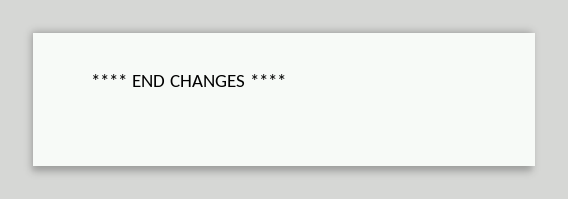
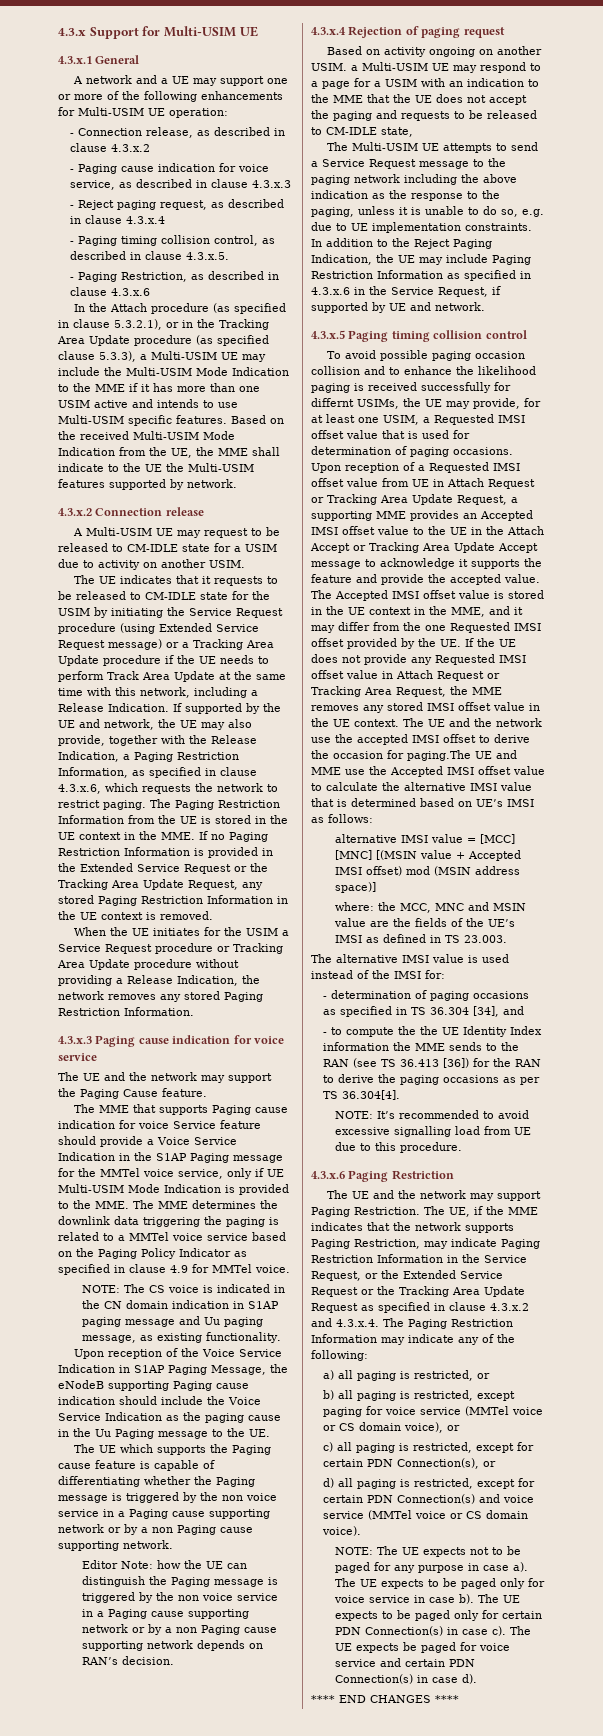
(91, 80) none -> [58,26,258,39] [58,55,140,64] [73,75,289,86] [58,91,283,102] [58,107,228,118] [70,127,286,138] [70,143,151,152] [70,163,270,174] [70,179,292,190] [70,199,285,210] [70,215,166,224] [70,235,276,246] [70,251,230,260] [70,271,280,282] [70,287,151,296] [74,303,287,314] [58,319,269,330] [57,335,269,346] [58,351,266,362] [58,367,289,376] [58,383,260,392] [58,399,238,408] [58,415,284,426] [58,431,235,440] [58,447,280,458] [58,463,254,472] [58,479,237,490] [58,507,204,516] [73,527,281,538] [58,543,277,552] [58,559,245,570] [74,575,279,586] [58,591,270,600] [58,607,283,618] [58,623,259,634] [58,639,274,650] [58,655,269,666] [58,671,286,682] [58,687,258,698] [58,703,281,714] [58,719,252,730] [58,735,257,746] [58,751,239,762] [58,767,257,778] [58,783,278,794] [58,799,280,810] [58,815,288,824] [58,831,268,842] [58,847,273,858] [58,863,268,874] [58,879,263,890] [58,895,288,906] [58,911,213,920] [74,927,290,936] [58,943,283,954] [57,959,239,970] [58,975,260,986] [58,991,263,1002] [58,1007,194,1016] [58,1035,284,1047] [58,1053,97,1061] [58,1072,272,1083] [58,1088,207,1099] [74,1104,289,1115] [58,1120,261,1129] [58,1136,237,1147] [58,1152,283,1163] [58,1168,284,1179] [58,1184,289,1195] [58,1200,278,1209] [58,1216,279,1227] [58,1232,286,1241] [58,1248,247,1259] [58,1264,290,1275] [82,1284,286,1293] [82,1300,280,1309] [82,1316,264,1327] [82,1332,282,1343] [74,1348,283,1359] [58,1364,288,1375] [58,1380,249,1391] [58,1396,261,1405] [58,1412,281,1423] [58,1428,270,1439] [74,1444,272,1455] [58,1460,215,1471] [58,1476,255,1487] [58,1492,277,1503] [58,1509,270,1519] [58,1524,253,1535] [58,1540,173,1551] [82,1560,248,1569] [82,1576,279,1587] [82,1592,279,1603] [82,1609,250,1619] [82,1624,278,1635] [82,1640,264,1651] [82,1656,175,1665] [311,26,505,38] [327,46,543,57] [311,62,541,73] [311,78,539,89] [311,94,527,105] [311,110,537,121] [311,127,413,137] [327,142,539,153] [311,158,506,169] [311,174,517,185] [311,190,500,201] [311,206,544,217] [311,222,532,233] [311,238,492,249] [311,254,531,265] [311,270,531,281] [311,286,501,297] [311,302,485,313] [311,330,527,342] [327,350,526,361] [311,366,536,375] [311,382,511,393] [311,398,541,409] [311,414,525,425] [311,430,470,439] [311,446,513,457] [311,462,520,473] [311,478,535,489] [311,494,518,505] [311,510,533,521] [311,526,544,535] [310,542,538,553] [311,558,542,569] [311,574,540,585] [311,590,544,601] [311,606,523,617] [311,622,541,633] [311,638,516,649] [311,654,526,665] [311,670,500,681] [311,686,502,697] [311,702,540,713] [311,718,542,727] [311,734,530,745] [311,750,517,761] [311,766,545,777] [311,782,532,791] [311,798,534,807] [311,814,373,823] [335,834,516,844] [335,850,522,861] [335,866,521,876] [335,882,377,893] [335,902,527,913] [334,918,516,927] [335,934,508,943] [311,954,509,963] [311,970,445,979] [323,990,530,1001] [323,1006,525,1017] [323,1026,543,1037] [323,1042,520,1051] [323,1058,542,1068] [323,1074,541,1085] [323,1090,401,1100] [335,1110,530,1119] [335,1126,532,1137] [335,1142,463,1153] [311,1170,454,1182] [327,1190,542,1201] [311,1206,538,1217] [311,1222,514,1233] [311,1238,540,1249] [311,1254,527,1263] [311,1270,503,1281] [311,1286,525,1297] [311,1302,529,1313] [311,1318,513,1329] [311,1334,515,1345] [311,1350,368,1361] [323,1370,491,1381] [323,1390,516,1401] [323,1406,544,1417] [323,1422,461,1433] [323,1442,535,1453] [323,1458,497,1469] [323,1478,536,1489] [323,1494,535,1504] [323,1510,529,1520] [322,1526,362,1536] [335,1546,522,1557] [335,1562,529,1573] [335,1578,546,1589] [334,1594,521,1604] [335,1610,543,1621] [335,1626,532,1636] [335,1642,511,1653] [335,1658,476,1667] [335,1674,478,1684] 4.3.x Support for Multi-USIM UE // 4.3.x.1 General // A network and a UE may support one or more of the following enhancements for Multi-USIM UE operation: // - Connection release, as described in clause 4.3.x.2 // - Paging cause indication for voice service, as described in clause 4.3.x.3 // - Reject paging request, as described in clause 4.3.x.4 // - Paging timing collision control, as described in clause 4.3.x.5. // - Paging Restriction, as described in clause 4.3.x.6 // In the Attach procedure (as specified in clause 5.3.2.1), or in the Tracking Area Update procedure (as specified clause 5.3.3), a Multi-USIM UE may include the Multi-USIM Mode Indication to the MME if it has more than one USIM active and intends to use Multi-USIM specific features. Based on the received Multi-USIM Mode Indication from the UE, the MME shall indicate to the UE the Multi-USIM features supported by network. // 4.3.x.2 Connection release // A Multi-USIM UE may request to be released to CM-IDLE state for a USIM due to activity on another USIM. // The UE indicates that it requests to be released to CM-IDLE state for the USIM by initiating the Service Request procedure (using Extended Service Request message) or a Tracking Area Update procedure if the UE needs to perform Track Area Update at the same time with this network, including a Release Indication. If supported by the UE and network, the UE may also provide, together with the Release Indication, a Paging Restriction Information, as specified in clause 4.3.x.6, which requests the network to restrict paging. The Paging Restriction Information from the UE is stored in the UE context in the MME. If no Paging Restriction Information is provided in the Extended Service Request or the Tracking Area Update Request, any stored Paging Restriction Information in the UE context is removed. // When the UE initiates for the USIM a Service Request procedure or Tracking Area Update procedure without providing a Release Indication, the network removes any stored Paging Restriction Information. // 4.3.x.3 Paging cause indication for voice service // The UE and the network may support the Paging Cause feature. // The MME that supports Paging cause indication for voice Service feature should provide a Voice Service Indication in the S1AP Paging message for the MMTel voice service, only if UE Multi-USIM Mode Indication is provided to the MME. The MME determines the downlink data triggering the paging is related to a MMTel voice service based on the Paging Policy Indicator as specified in clause 4.9 for MMTel voice. // NOTE: The CS voice is indicated in the CN domain indication in S1AP paging message and Uu paging message, as existing functionality. // Upon reception of the Voice Service Indication in S1AP Paging Message, the eNodeB supporting Paging cause indication should include the Voice Service Indication as the paging cause in the Uu Paging message to the UE. // The UE which supports the Paging cause feature is capable of differentiating whether the Paging message is triggered by the non voice service in a Paging cause supporting network or by a non Paging cause supporting network. // Editor Note: how the UE can distinguish the Paging message is triggered by the non voice service in a Paging cause supporting network or by a non Paging cause supporting network depends on RAN’s decision. // 4.3.x.4 Rejection of paging request // Based on activity ongoing on another USIM. a Multi-USIM UE may respond to a page for a USIM with an indication to the MME that the UE does not accept the paging and requests to be released to CM-IDLE state, // The Multi-USIM UE attempts to send a Service Request message to the paging network including the above indication as the response to the paging, unless it is unable to do so, e.g. due to UE implementation constraints. In addition to the Reject Paging Indication, the UE may include Paging Restriction Information as specified in 4.3.x.6 in the Service Request, if supported by UE and network. // 4.3.x.5 Paging timing collision control // To avoid possible paging occasion collision and to enhance the likelihood paging is received successfully for differnt USIMs, the UE may provide, for at least one USIM, a Requested IMSI offset value that is used for determination of paging occasions. Upon reception of a Requested IMSI offset value from UE in Attach Request or Tracking Area Update Request, a supporting MME provides an Accepted IMSI offset value to the UE in the Attach Accept or Tracking Area Update Accept message to acknowledge it supports the feature and provide the accepted value. The Accepted IMSI offset value is stored in the UE context in the MME, and it may differ from the one Requested IMSI offset provided by the UE. If the UE does not provide any Requested IMSI offset value in Attach Request or Tracking Area Request, the MME removes any stored IMSI offset value in the UE context. The UE and the network use the accepted IMSI offset to derive the occasion for paging.The UE and MME use the Accepted IMSI offset value to calculate the alternative IMSI value that is determined based on UE’s IMSI as follows: // alternative IMSI value = [MCC] [MNC] [(MSIN value + Accepted IMSI offset) mod (MSIN address space)] // where: the MCC, MNC and MSIN value are the fields of the UE’s IMSI as defined in TS 23.003. // The alternative IMSI value is used instead of the IMSI for: // - determination of paging occasions as specified in TS 36.304 [34], and // - to compute the the UE Identity Index information the MME sends to the RAN (see TS 36.413 [36]) for the RAN to derive the paging occasions as per TS 36.304[4]. // NOTE: It’s recommended to avoid excessive signalling load from UE due to this procedure. // 4.3.x.6 Paging Restriction // The UE and the network may support Paging Restriction. The UE, if the MME indicates that the network supports Paging Restriction, may indicate Paging Restriction Information in the Service Request, or the Extended Service Request or the Tracking Area Update Request as specified in clause 4.3.x.2 and 4.3.x.4. The Paging Restriction Information may indicate any of the following: // a) all paging is restricted, or // b) all paging is restricted, except paging for voice service (MMTel voice or CS domain voice), or // c) all paging is restricted, except for certain PDN Connection(s), or // d) all paging is restricted, except for certain PDN Connection(s) and voice service (MMTel voice or CS domain voice). // NOTE: The UE expects not to be paged for any purpose in case a). The UE expects to be paged only for voice service in case b). The UE expects to be paged only for certain PDN Connection(s) in case c). The UE expects be paged for voice service and certain PDN Connection(s) in case d). //

